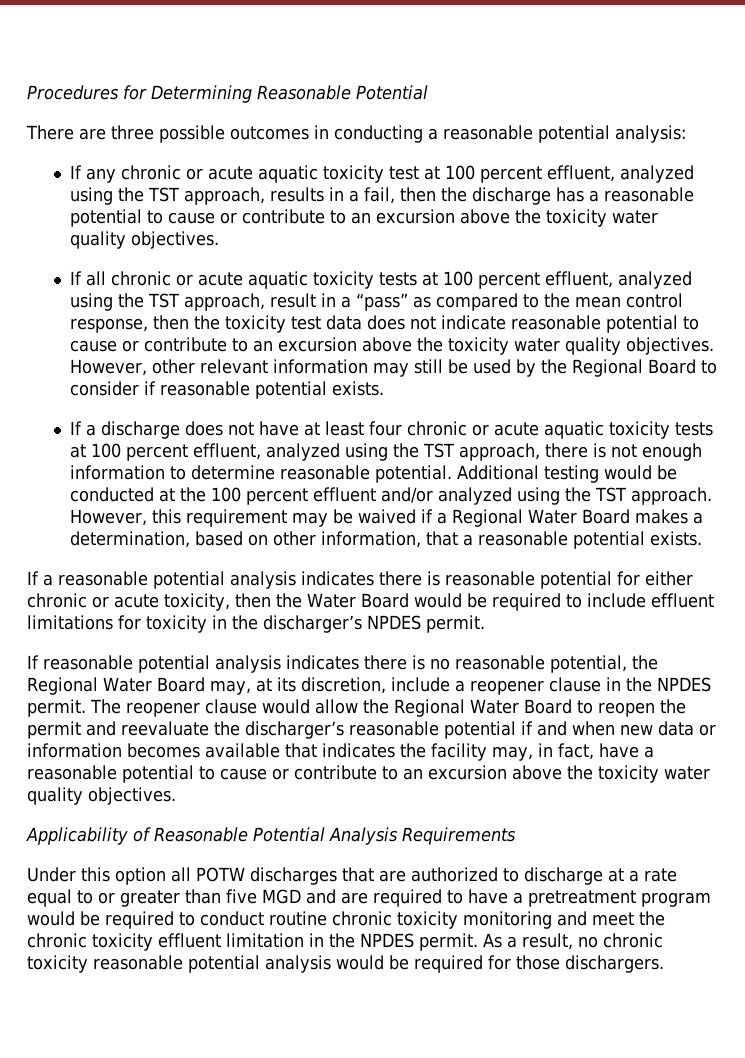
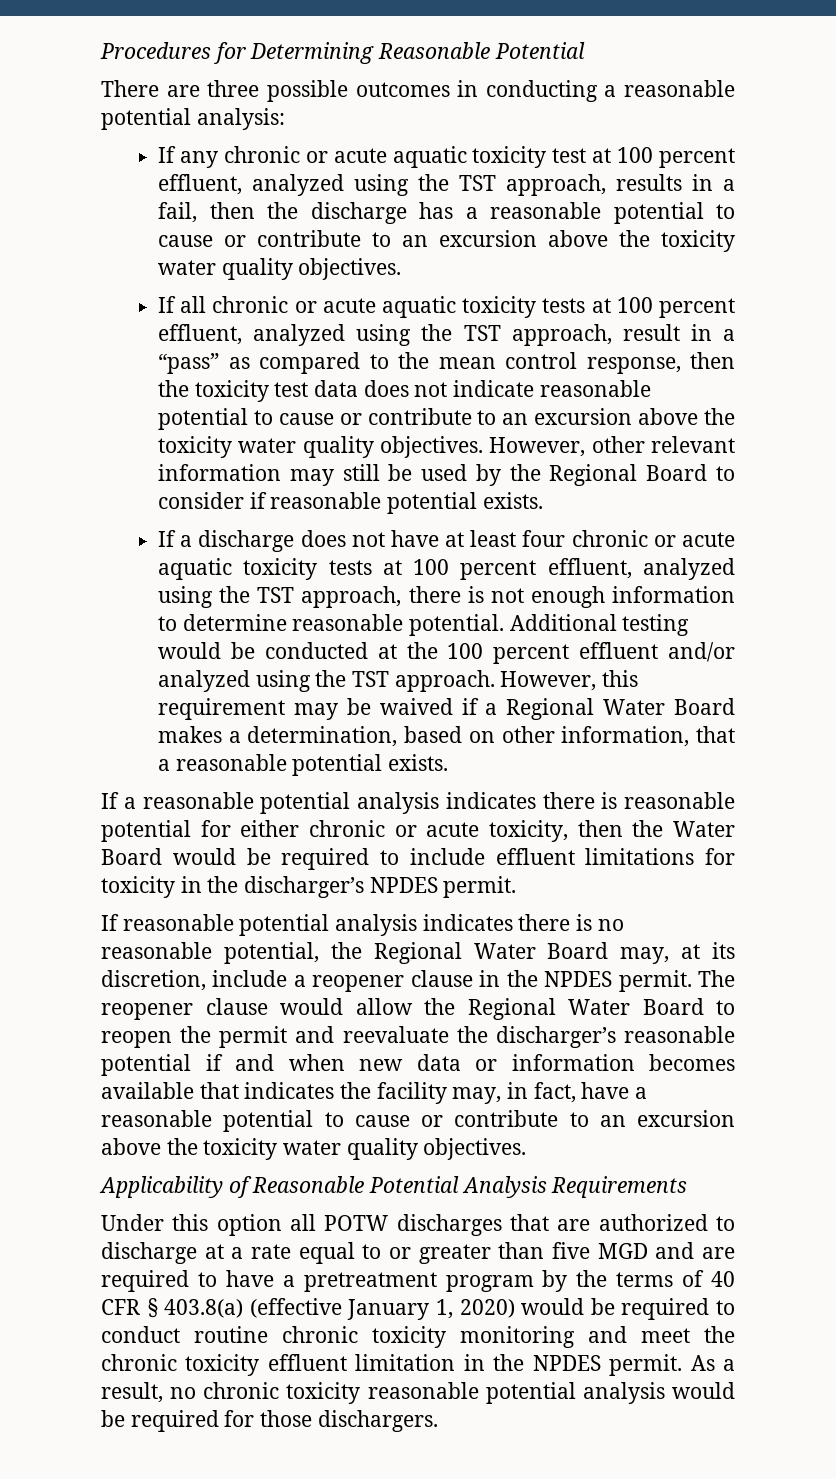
(711, 899) none -> [542,1270,735,1292] [101,1298,515,1320] by the terms of 40 CFR § 403.8(a) (effective January 1, 2020)

